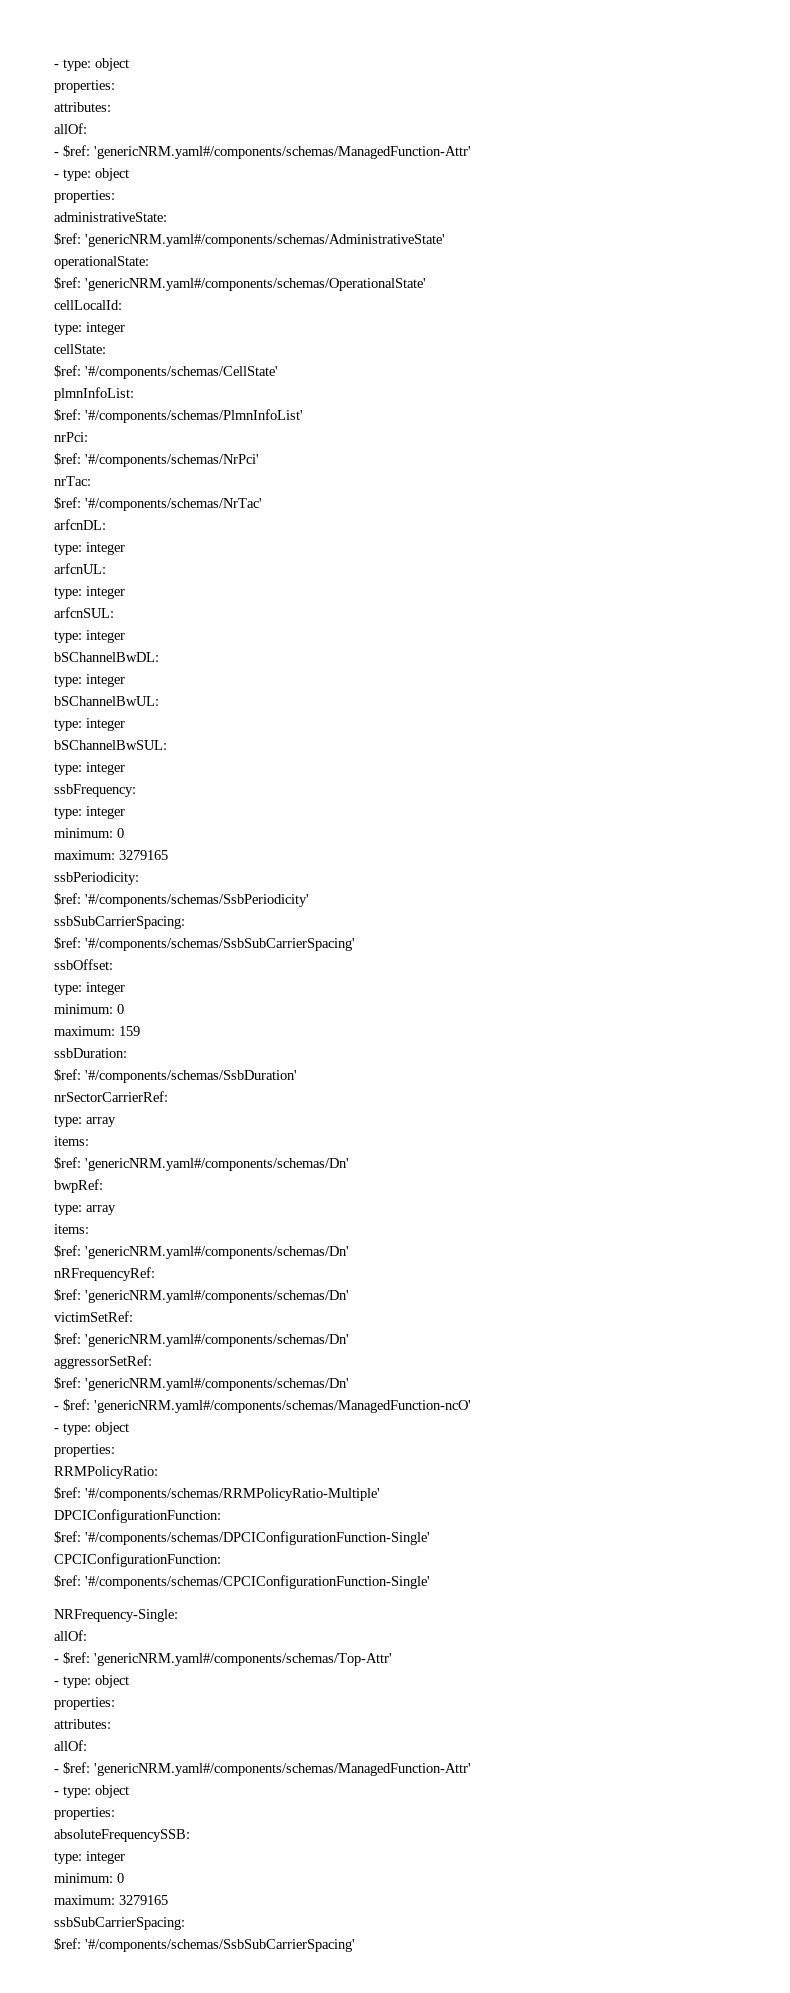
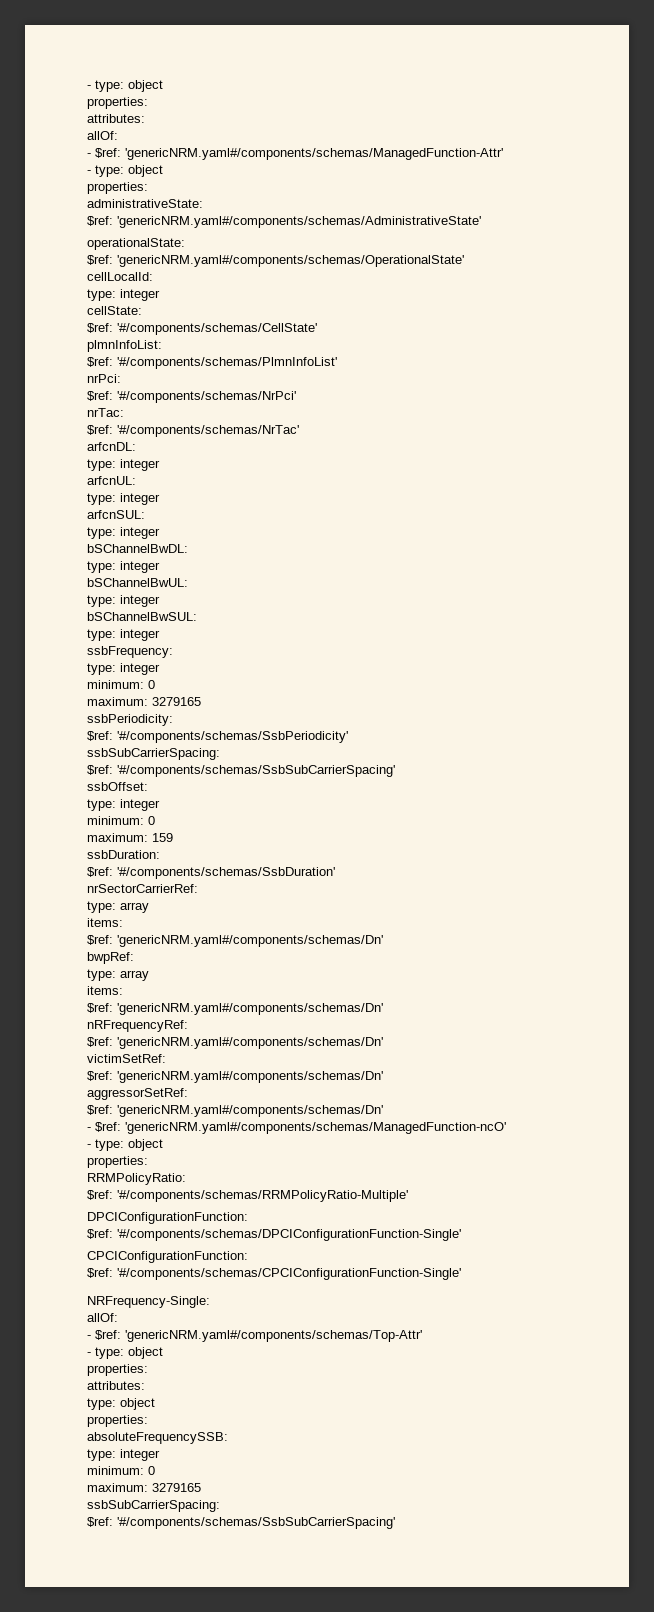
[54,1740,87,1751] [54,1762,471,1776] [54,1791,59,1795] allOf: // - $ref: 'genericNRM.yaml#/components/schemas/ManagedFunction-Attr' // - -> (145, 1385) none

